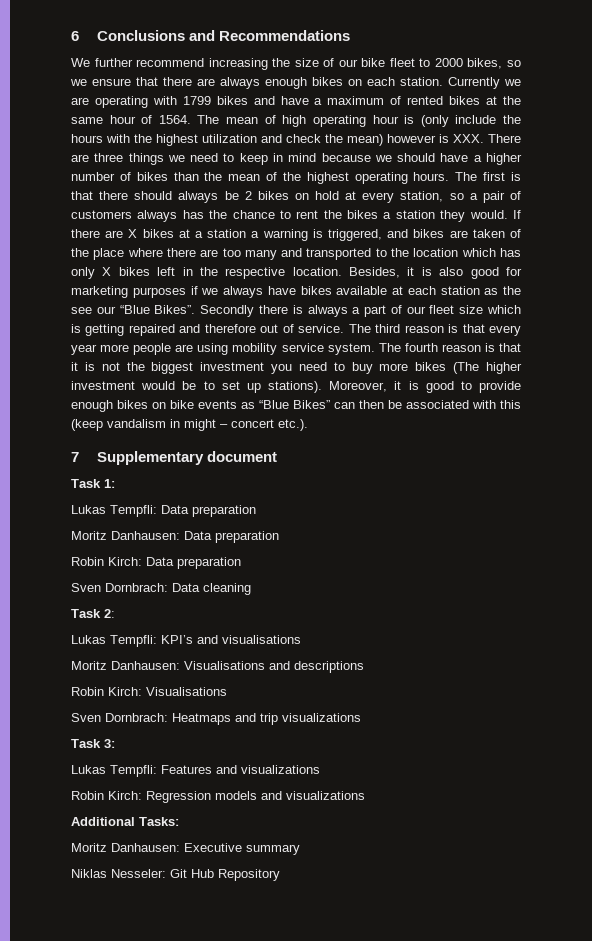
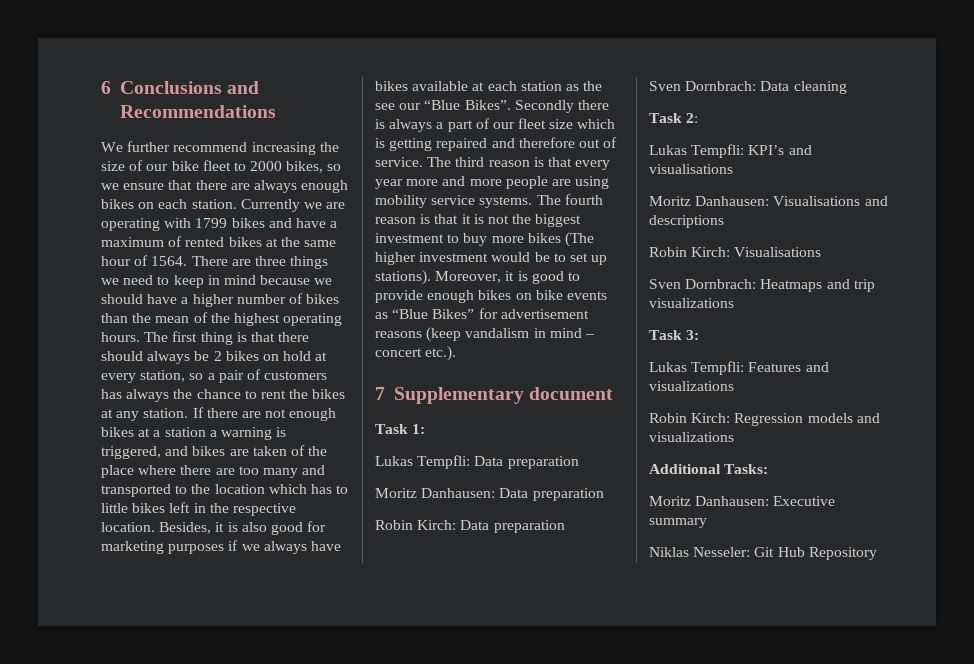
[197,115,522,127] [71,134,484,146] The mean of high operating hour is (only include the hours with the highest utilization and check the mean) however is XXX. -> (188, 261) none
(506, 176) none -> [200,332,233,345] thing
[137,210,204,222] always has -> [101,389,170,402] has always
[383,210,508,222] a station they would. -> [101,408,189,421] at any station.
[128,229,138,238] X -> [265,408,337,421] not enough
[71,267,112,279] only X -> [336,485,349,494] [101,503,128,513] to little
(130, 348) none -> [442,176,502,186] and more
[327,343,375,355] system. -> [479,196,533,208] systems.
[271,362,327,374] you need -> (444, 238) none
[334,400,521,409] can then be associated with this -> [478,308,589,319] [375,331,422,338] for advertisement reasons
[184,419,216,431] might -> [549,328,582,338] mind

